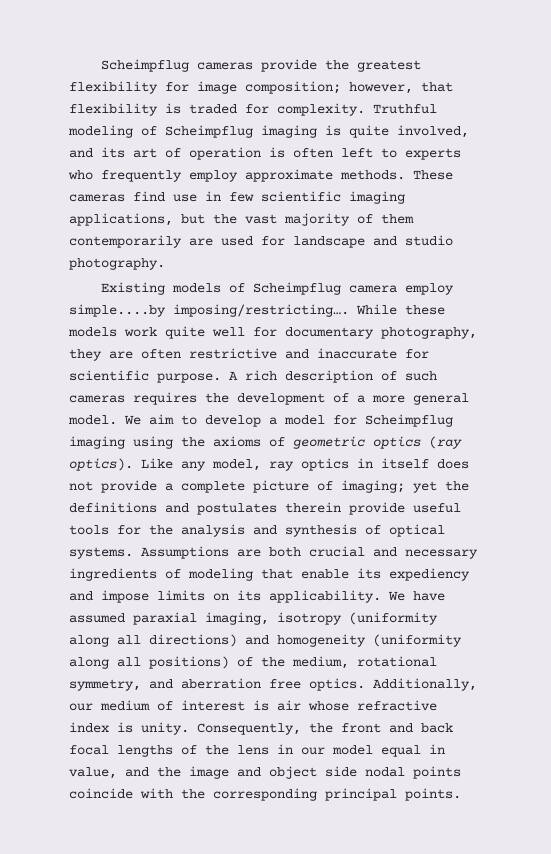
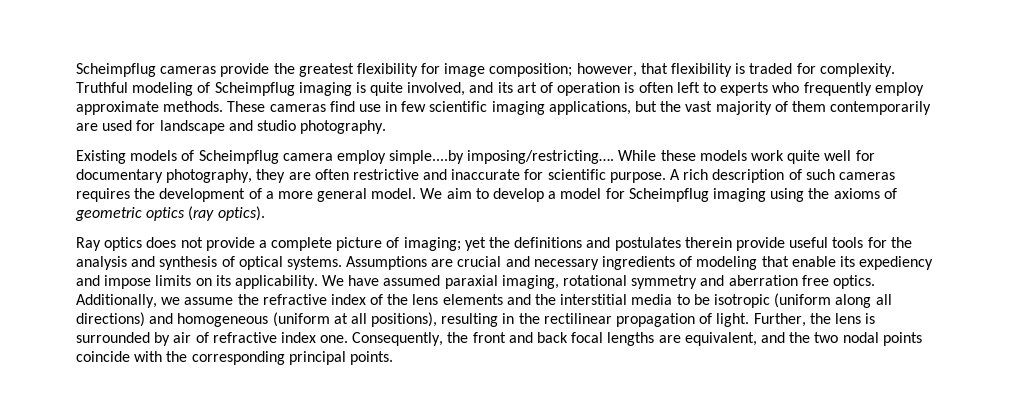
[141,458,429,471] Like any model, ray optics in itself -> [76,237,143,251] // Ray optics
[269,547,301,557] both -> (454, 263) none
[277,612,438,625] [69,634,462,647] [69,656,437,669] [69,679,141,691] isotropy (uniformity along all directions) and homogeneity (uniformity along all positions) of the medium, rotational symmetry, -> [563,275,698,289] rotational symmetry
[69,700,437,711] [69,722,189,735] our medium of interest is air whose refractive index is unity. -> [161,293,892,308] [76,312,876,327] [76,332,349,346] we assume the refractive index of the lens elements and the interstitial media to be isotropic (uniform along all directions) and homogeneous (uniform at all positions), resulting in the rectilinear propagation of light. Further, the lens is surrounded by air of refractive index one.
[181,744,445,757] [69,766,357,779] of the lens in our model equal in value, and the image and object side -> [658,332,839,346] are equivalent, and the two

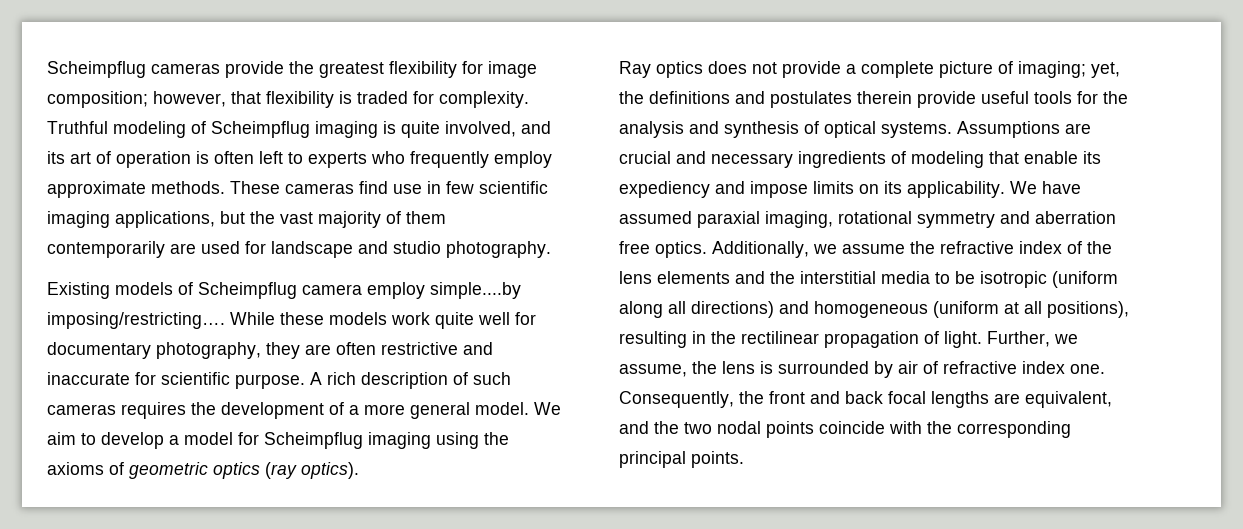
[464,237,486,251] yet -> [1091,62,1120,78] yet,
(806, 320) none -> [1054,334,1078,344] [619,364,687,377] we assume,

